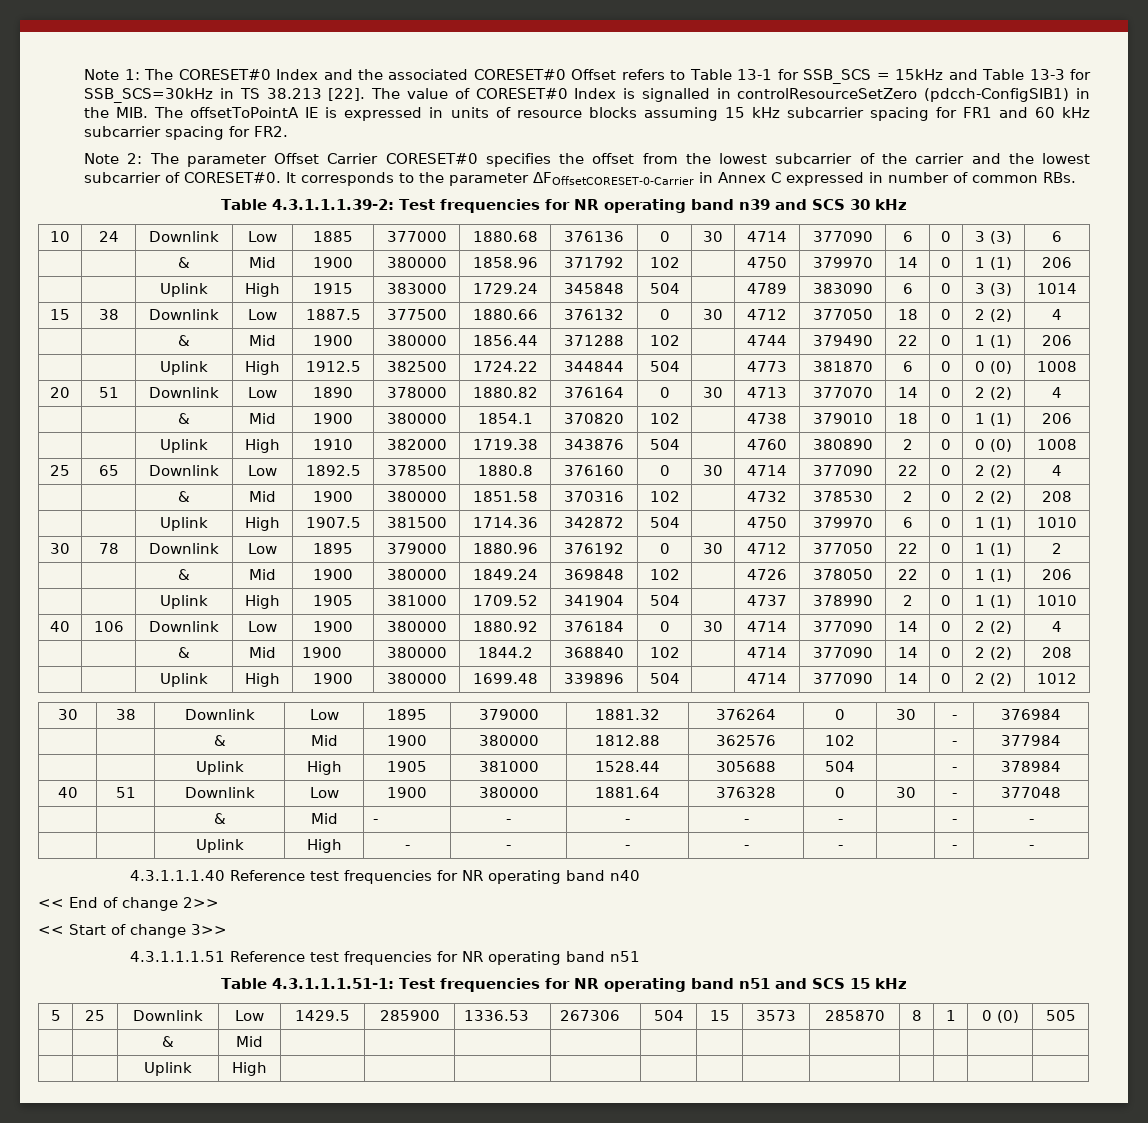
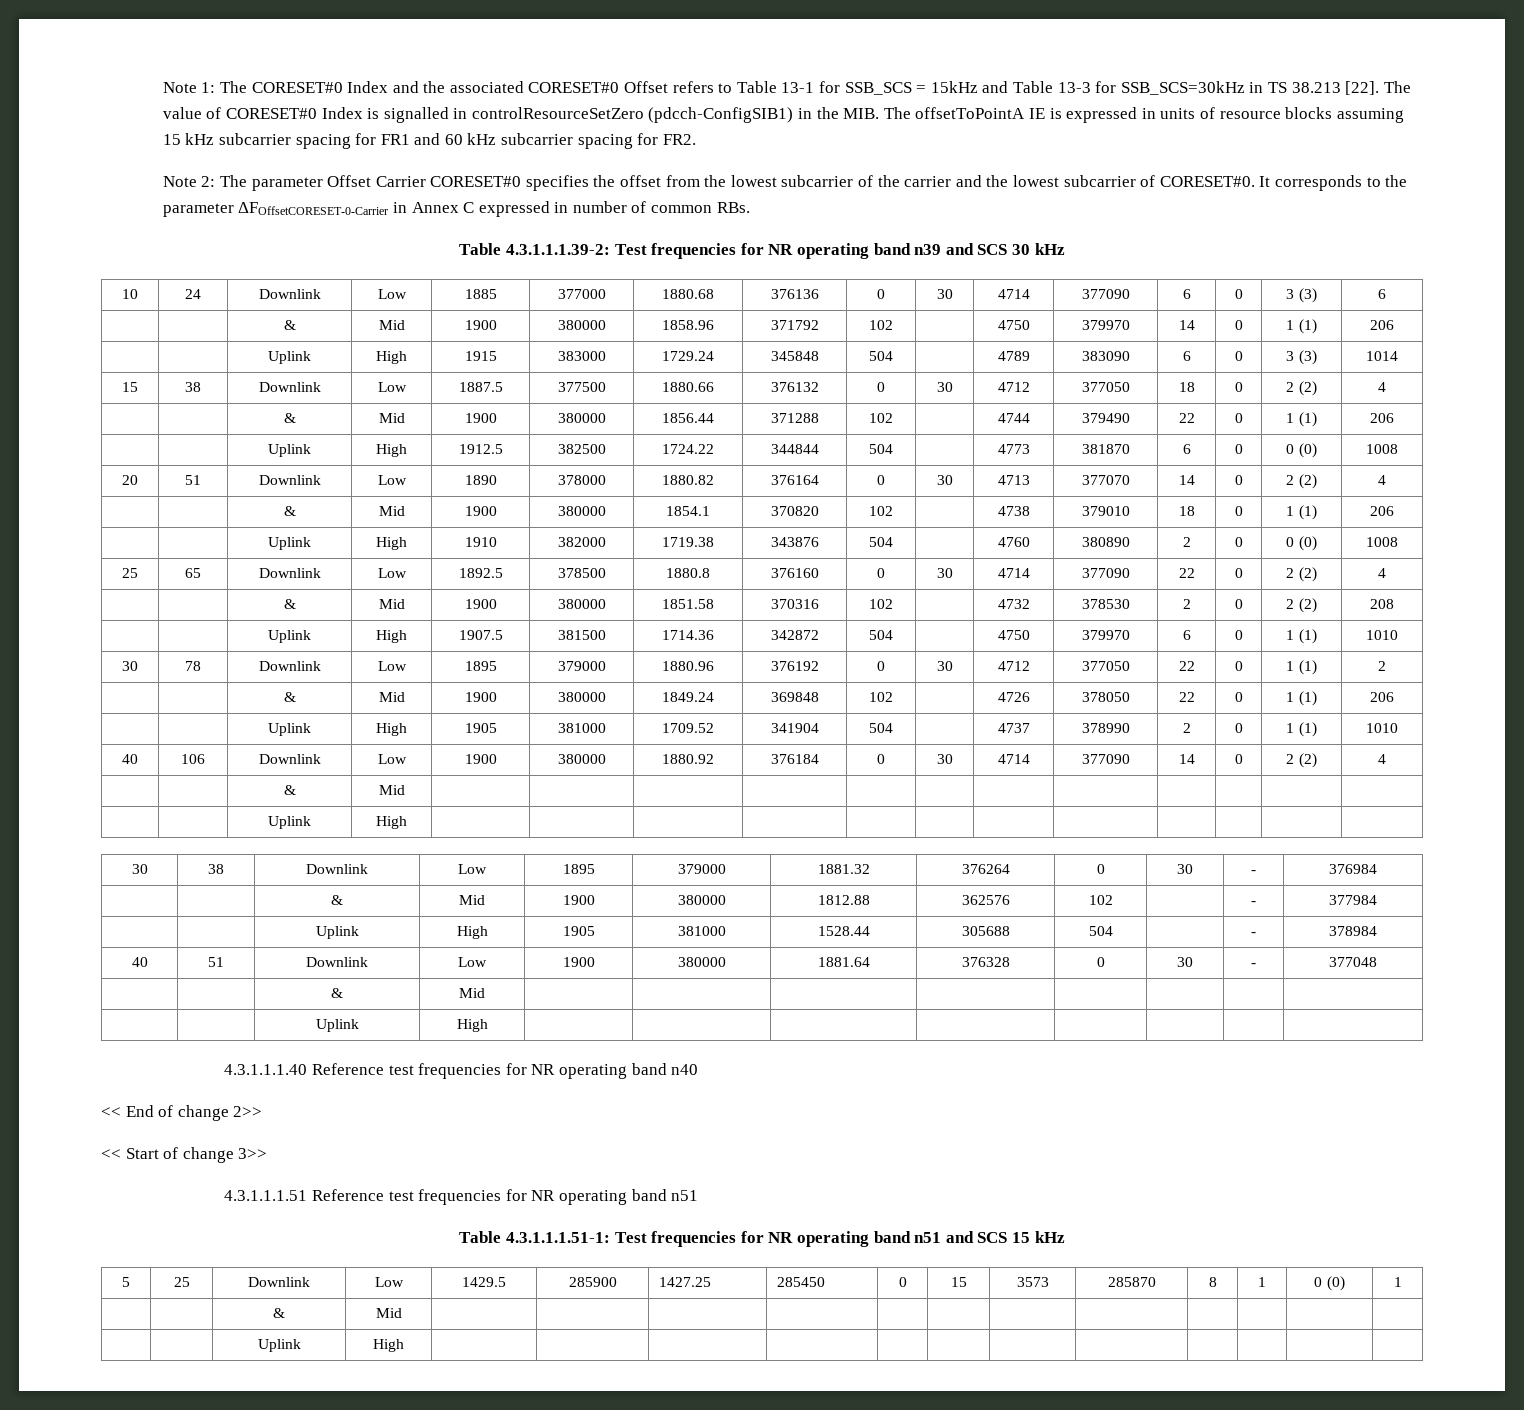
[301,647,342,658] [386,647,447,658] [477,647,533,658] [564,647,624,658] [649,647,680,658] [747,647,787,658] [812,647,873,658] [897,647,918,658] [941,647,951,658] [975,647,1012,660] [1042,647,1072,658] [160,673,208,687] [245,673,280,687] [313,673,353,684] [386,673,447,684] [472,673,538,684] [564,673,624,684] [649,673,680,684] [747,673,787,684] [812,673,873,684] [897,673,918,684] [941,673,951,684] [975,673,1012,686] [1037,673,1077,684] 1900 | 380000 | 1844.2 | 368840 | 102 | | 4714 | 377090 | 14 | 0 | 2 (2) | 208 // | | Uplink | High | 1900 | 380000 | 1699.48 | 339896 | 504 | | 4714 | 377090 | 14 | 0 | 2 (2) | 1012 -> [268,816,311,829] [376,816,407,829] | | | | | | | | | | | // | | Uplink | High | | | | | | | | | | | |
[372,819,378,824] [506,819,511,824] [625,819,630,824] [743,819,749,824] [837,819,843,824] [951,819,957,824] [1028,819,1034,824] [195,839,244,853] [306,839,342,853] [404,845,410,850] [506,845,511,850] [625,845,630,850] [743,845,749,850] [837,845,843,850] [951,845,957,850] [1028,845,1034,850] - | - | - | - | - | | - | - // | | Uplink | High | - | - | - | - | - | | - | - -> [315,1019,359,1032] [456,1019,488,1032] | | | | | | | // | | Uplink | High | | | | | | | |
[463,1010,529,1021] [559,1010,620,1021] [653,1010,684,1021] 1336.53 | 267306 | 504 -> [659,1277,712,1287] [777,1277,826,1287] [898,1277,907,1287] 1427.25 | 285450 | 0
[1045,1010,1076,1021] 505 -> [1393,1277,1402,1287] 1

